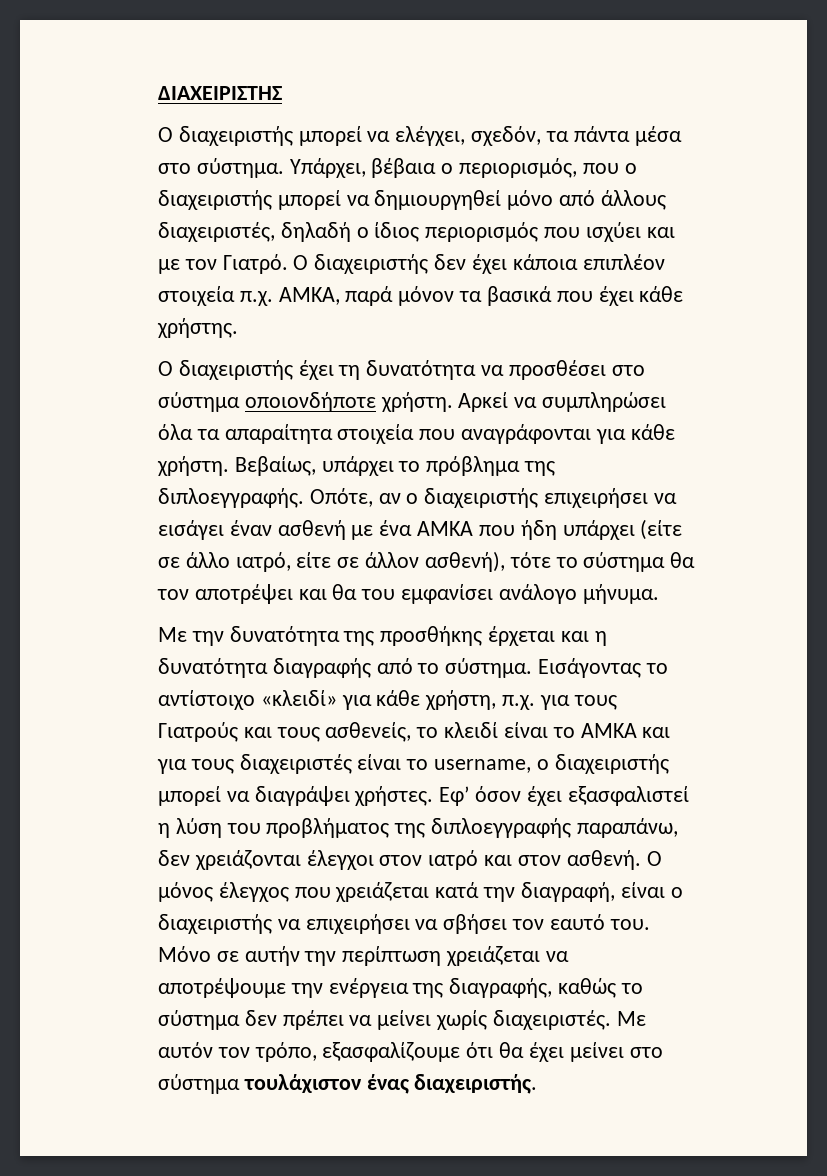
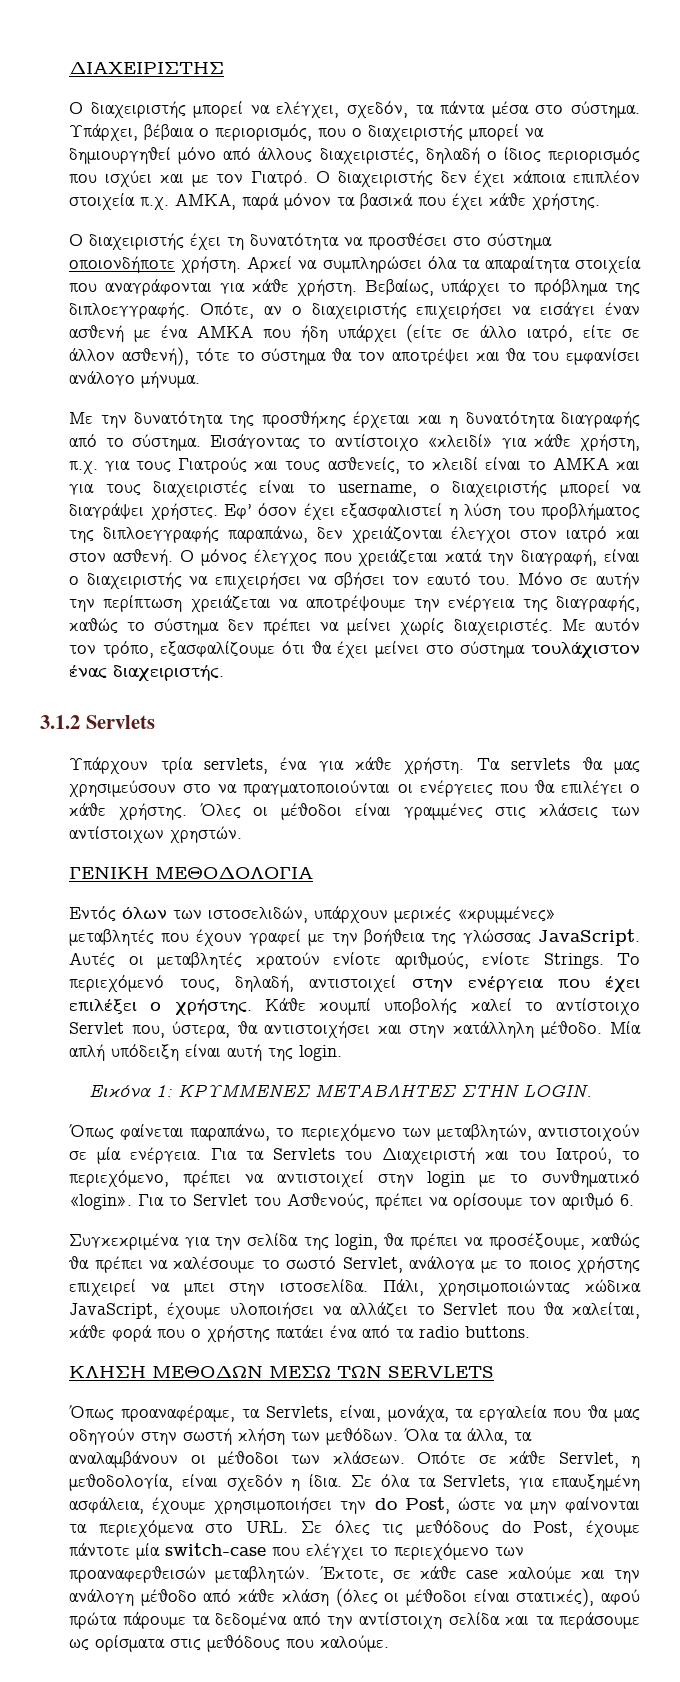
(538, 1084) none -> [40,715,155,729] [69,757,641,774] [69,780,640,797] [69,803,640,820] [69,826,243,843] [69,866,314,881] [69,906,557,923] [69,929,641,946] [69,952,640,969] [69,975,640,992] [69,998,640,1015] [69,1021,641,1038] [69,1044,343,1061] [88,1084,592,1097] [69,1124,640,1141] [69,1147,641,1164] [69,1170,640,1187] [69,1193,635,1210] [69,1233,641,1250] [68,1256,640,1273] [69,1279,641,1296] [69,1302,641,1319] [69,1325,531,1342] [69,1365,495,1380] [69,1405,641,1422] [69,1428,533,1445] [69,1451,640,1468] [69,1474,640,1491] [69,1497,641,1514] [69,1520,640,1537] [69,1543,525,1560] [69,1566,640,1583] [69,1588,640,1607] [69,1612,641,1629] [69,1635,390,1652] // 3.1.2 Servlets // Υπάρχουν τρία servlets, ένα για κάθε χρήστη. Τα servlets θα μας χρησιμεύσουν στο να πραγματοποιούνται οι ενέργειες που θα επιλέγει ο κάθε χρήστης. Όλες οι μέθοδοι είναι γραμμένες στις κλάσεις των αντίστοιχων χρηστών. // ΓΕΝΙΚΗ ΜΕΘΟΔΟΛΟΓΙΑ // Εντός όλων των ιστοσελιδών, υπάρχουν μερικές «κρυμμένες» μεταβλητές που έχουν γραφεί με την βοήθεια της γλώσσας JavaScript. Αυτές οι μεταβλητές κρατούν ενίοτε αριθμούς, ενίοτε Strings. Το περιεχόμενό τους, δηλαδή, αντιστοιχεί στην ενέργεια που έχει επιλέξει ο χρήστης. Κάθε κουμπί υποβολής καλεί το αντίστοιχο Servlet που, ύστερα, θα αντιστοιχήσει και στην κατάλληλη μέθοδο. Μία απλή υπόδειξη είναι αυτή της login. // Εικόνα 1: ΚΡΥΜΜΕΝΕΣ ΜΕΤΑΒΛΗΤΕΣ ΣΤΗΝ LOGIN. // Όπως φαίνεται παραπάνω, το περιεχόμενο των μεταβλητών, αντιστοιχούν σε μία ενέργεια. Για τα Servlets του Διαχειριστή και του Ιατρού, το περιεχόμενο, πρέπει να αντιστοιχεί στην login με το συνθηματικό «login». Για το Servlet του Ασθενούς, πρέπει να ορίσουμε τον αριθμό 6. // Συγκεκριμένα για την σελίδα της login, θα πρέπει να προσέξουμε, καθώς θα πρέπει να καλέσουμε το σωστό Servlet, ανάλογα με το ποιος χρήστης επιχειρεί να μπει στην ιστοσελίδα. Πάλι, χρησιμοποιώντας κώδικα JavaScript, έχουμε υλοποιήσει να αλλάζει το Servlet που θα καλείται, κάθε φορά που ο χρήστης πατάει ένα από τα radio buttons. // ΚΛΗΣΗ ΜΕΘΟΔΩΝ ΜΕΣΩ ΤΩΝ SERVLETS // Όπως προαναφέραμε, τα Servlets, είναι, μονάχα, τα εργαλεία που θα μας οδηγούν στην σωστή κλήση των μεθόδων. Όλα τα άλλα, τα αναλαμβάνουν οι μέθοδοι των κλάσεων. Οπότε σε κάθε Servlet, η μεθοδολογία, είναι σχεδόν η ίδια. Σε όλα τα Servlets, για επαυξημένη ασφάλεια, έχουμε χρησιμοποιήσει την do Post, ώστε να μην φαίνονται τα περιεχόμενα στο URL. Σε όλες τις μεθόδους do Post, έχουμε πάντοτε μία switch-case που ελέγχει το περιεχόμενο των προαναφερθεισών μεταβλητών. Έκτοτε, σε κάθε case καλούμε και την ανάλογη μέθοδο από κάθε κλάση (όλες οι μέθοδοι είναι στατικές), αφού πρώτα πάρουμε τα δεδομένα από την αντίστοιχη σελίδα και τα περάσουμε ως ορίσματα στις μεθόδους που καλούμε.

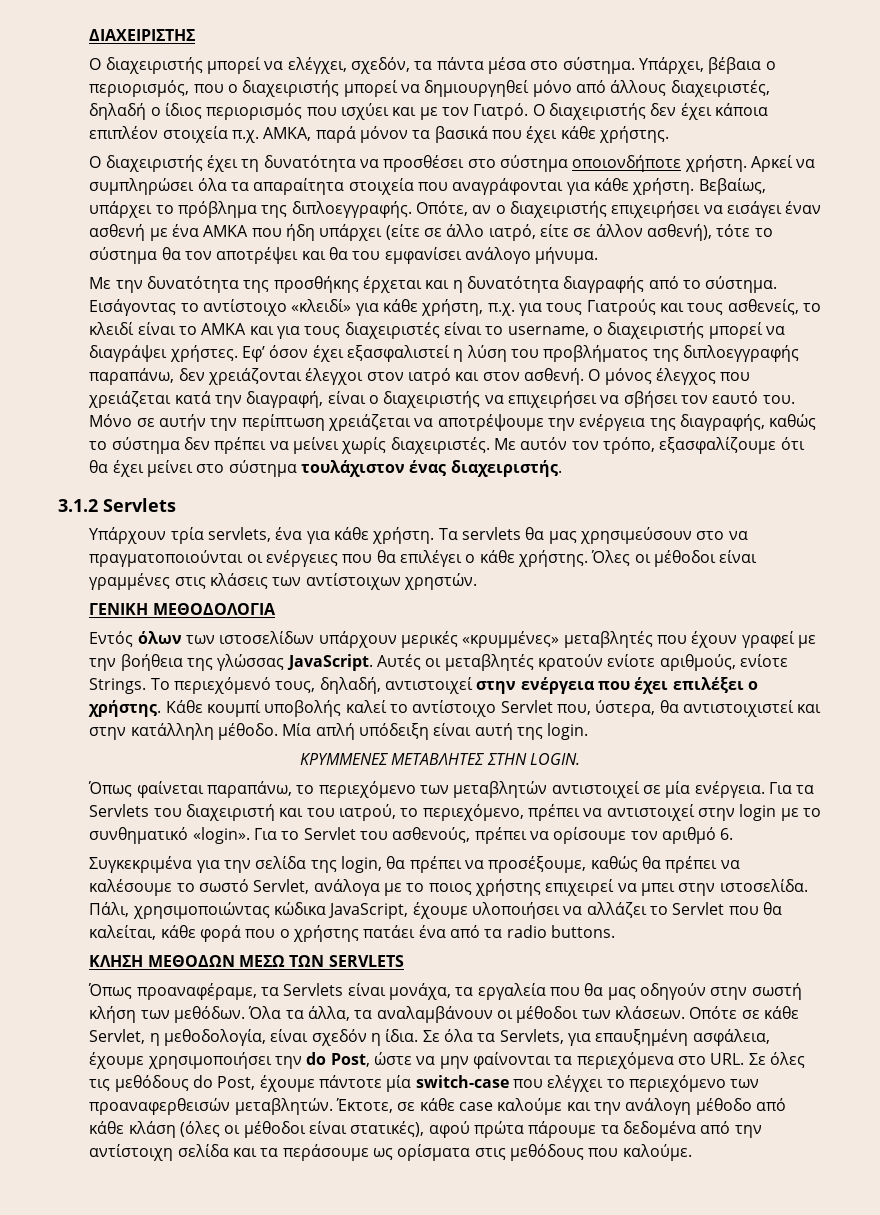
[208,906,309,923] ιστοσελιδών, -> [219,631,315,644] ιστοσελίδων
[264,1021,371,1038] αντιστοιχήσει -> [682,700,794,717] αντιστοιχιστεί
[88,1085,172,1097] Εικόνα 1: -> (589, 731) none
[436,1124,640,1141] μεταβλητών, αντιστοιχούν -> [453,781,640,798] μεταβλητών αντιστοιχεί
[382,1147,476,1164] Διαχειριστή -> [186,804,276,821] διαχειριστή
[556,1147,613,1164] Ιατρού, -> [339,804,397,821] ιατρού,
[287,1193,370,1210] Ασθενούς, -> [392,827,471,843] ασθενούς,
[265,1405,381,1422] Servlets, είναι, -> [283,983,386,996] Servlets είναι

